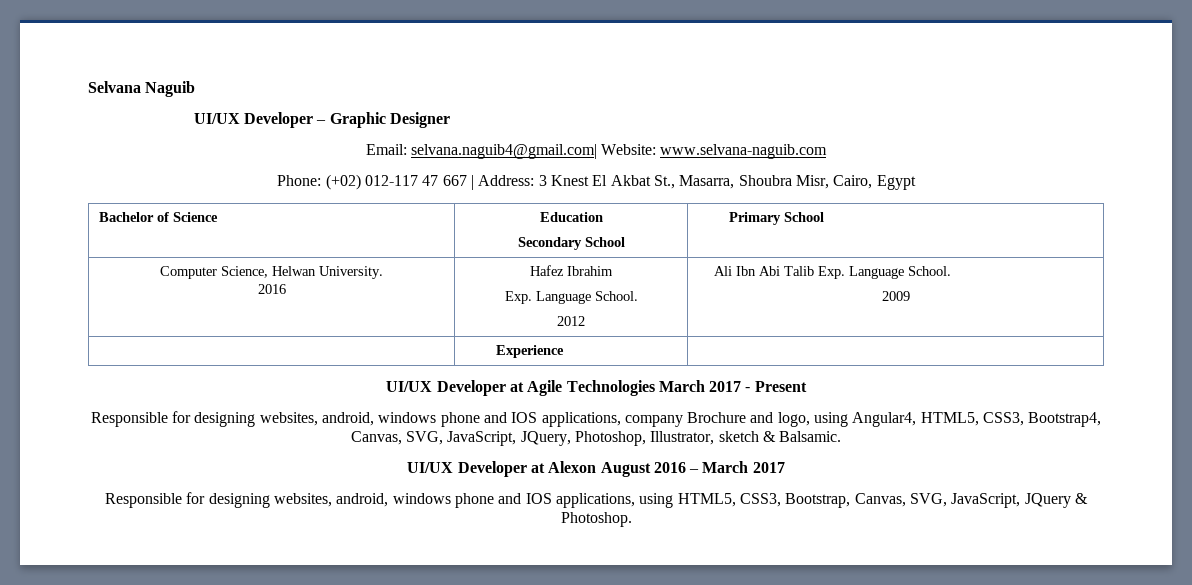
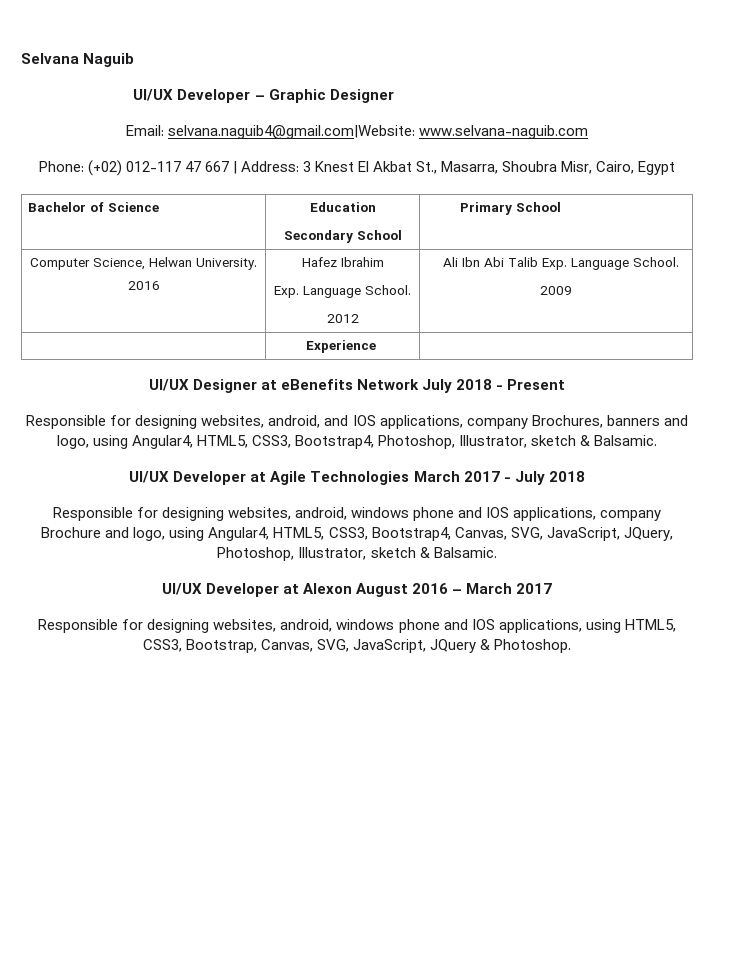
[410,144,657,159] selvana.naguib4@gmail.com| Website: -> [168,125,415,139] selvana.naguib4@gmail.com|Website:
(565, 351) none -> [148,379,566,393] [26,415,688,429] [56,435,658,449] // UI/UX Designer at eBenefits Network July 2018 - Present // Responsible for designing websites, android, and IOS applications, company Brochures, banners and logo, using Angular4, HTML5, CSS3, Bootstrap4, Photoshop, Illustrator, sketch & Balsamic.
[754,381,807,392] Present -> [514,471,585,485] July 2018

